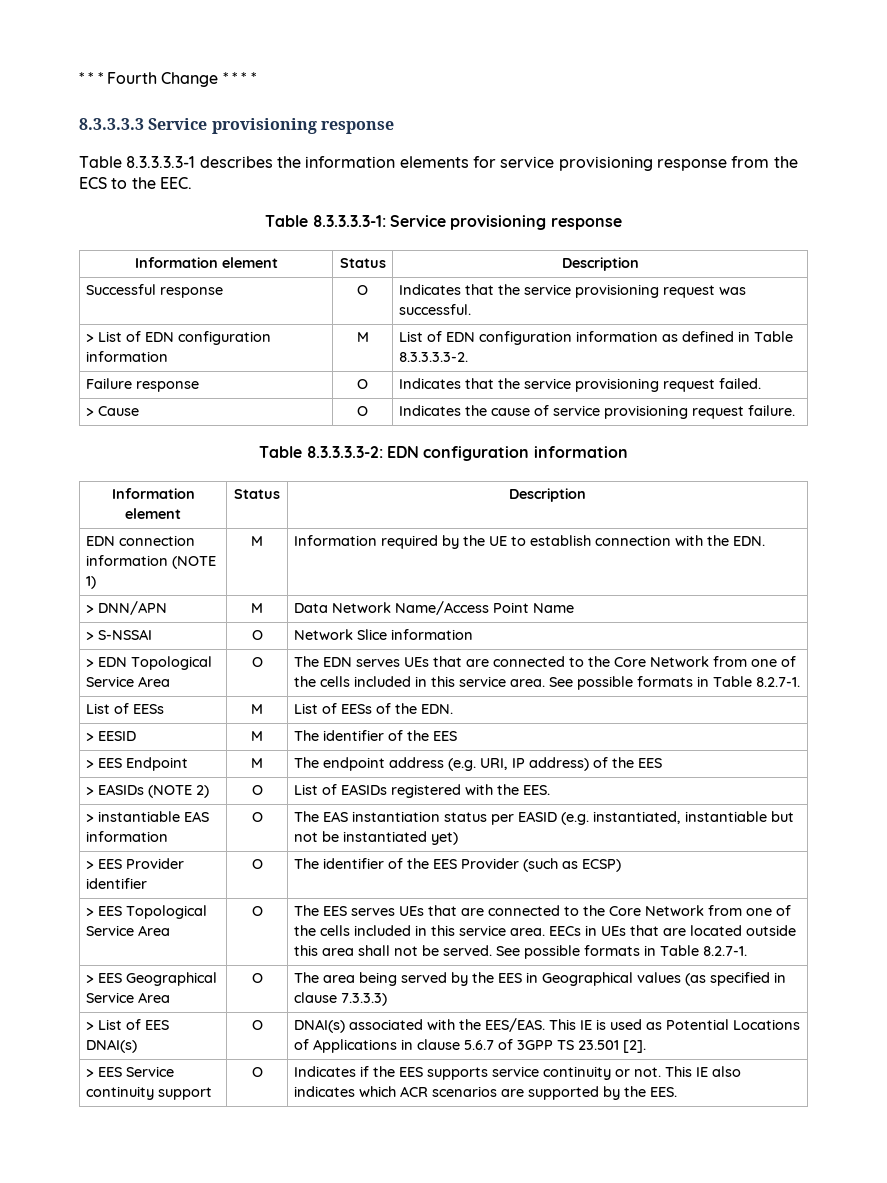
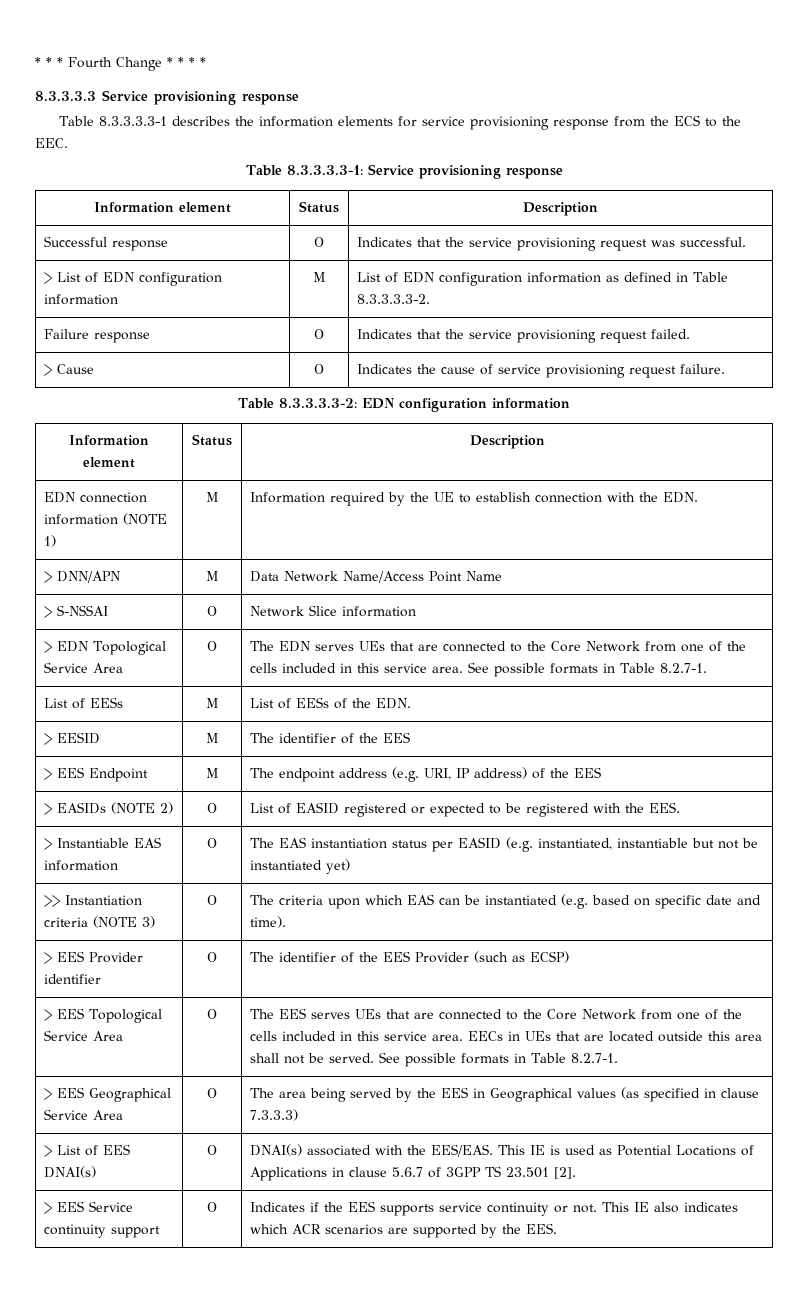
[340,784,387,795] EASIDs -> [295,802,521,817] EASID registered or expected to be
[97,811,180,822] instantiable -> [56,838,129,848] Instantiable
(458, 838) none -> [43,895,142,907] [43,916,155,928] [207,895,217,905] [249,894,761,909] [249,916,286,928] // >> Instantiation criteria (NOTE 3) | O | The criteria upon which EAS can be instantiated (e.g. based on specific date and time).

